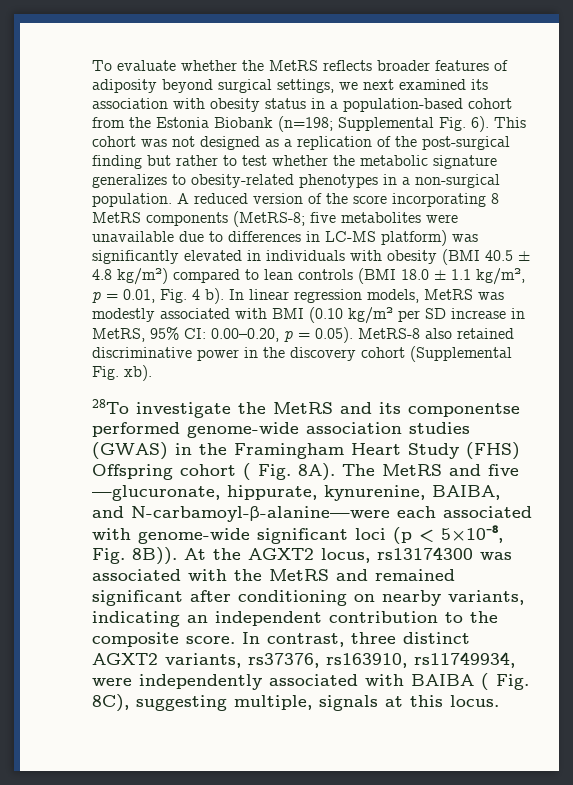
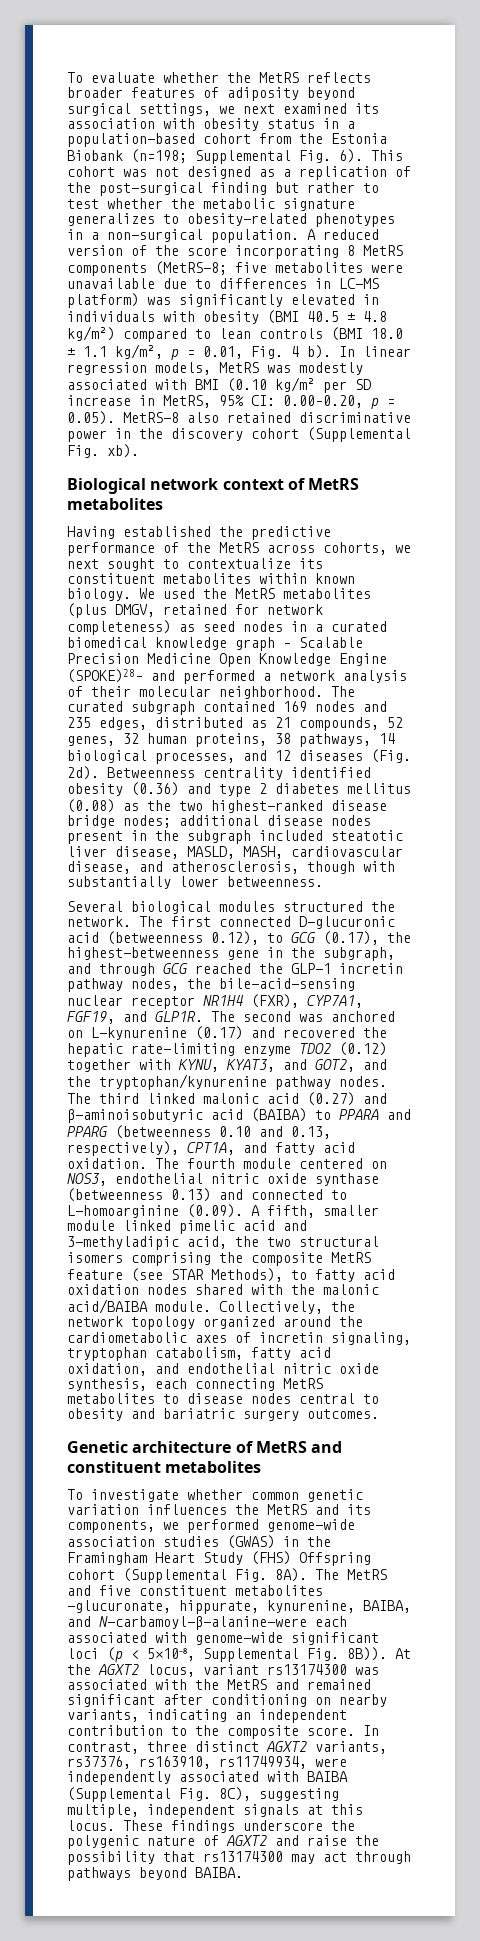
[92,399,231,418] 28To investigate -> [67,478,360,494] [67,498,163,510] [67,526,331,540] [67,542,411,556] [67,558,323,571] [67,573,355,584] [67,588,371,601] [67,603,323,618] [67,620,387,635] [67,637,363,651] [67,653,387,667] [67,669,407,684] [67,686,355,699] [67,701,387,715] [67,717,403,731] [67,733,395,747] [67,749,411,764] [67,766,371,780] [67,782,411,797] [67,799,387,813] [67,815,371,828] [67,830,403,844] [67,846,403,859] [67,861,395,874] [67,876,323,889] [67,901,395,914] [67,916,395,929] [67,931,411,945] [67,947,395,961] [67,963,403,976] [67,978,355,992] [67,994,363,1009] [67,1011,395,1024] [67,1026,387,1040] [67,1042,387,1057] [67,1059,387,1072] [67,1074,387,1090] [67,1092,387,1106] [67,1108,411,1123] [67,1125,331,1139] [67,1141,355,1156] [67,1158,387,1169] [67,1173,379,1186] [67,1188,347,1202] [67,1204,379,1218] [67,1220,307,1234] [67,1236,379,1250] [67,1252,371,1266] [67,1268,395,1282] [67,1284,379,1295] [67,1299,355,1314] [67,1316,363,1330] [67,1332,411,1345] [67,1347,331,1361] [67,1363,379,1376] [67,1378,323,1391] [67,1393,379,1404] [67,1408,379,1421] [67,1441,343,1453] [67,1461,262,1473] [67,1489,363,1502] [67,1504,227,1515] Biological network context of MetRS metabolites // Having established the predictive performance of the MetRS across cohorts, we next sought to contextualize its constituent metabolites within known biology. We used the MetRS metabolites (plus DMGV, retained for network completeness) as seed nodes in a curated biomedical knowledge graph – Scalable Precision Medicine Open Knowledge Engine (SPOKE)28– and performed a network analysis of their molecular neighborhood. The curated subgraph contained 169 nodes and 235 edges, distributed as 21 compounds, 52 genes, 32 human proteins, 38 pathways, 14 biological processes, and 12 diseases (Fig. 2d). Betweenness centrality identified obesity (0.36) and type 2 diabetes mellitus (0.08) as the two highest-ranked disease bridge nodes; additional disease nodes present in the subgraph included steatotic liver disease, MASLD, MASH, cardiovascular disease, and atherosclerosis, though with substantially lower betweenness. // Several biological modules structured the network. The first connected D-glucuronic acid (betweenness 0.12), to GCG (0.17), the highest-betweenness gene in the subgraph, and through GCG reached the GLP-1 incretin pathway nodes, the bile-acid-sensing nuclear receptor NR1H4 (FXR), CYP7A1, FGF19, and GLP1R. The second was anchored on L-kynurenine (0.17) and recovered the hepatic rate-limiting enzyme TDO2 (0.12) together with KYNU, KYAT3, and GOT2, and the tryptophan/kynurenine pathway nodes. The third linked malonic acid (0.27) and β-aminoisobutyric acid (BAIBA) to PPARA and PPARG (betweenness 0.10 and 0.13, respectively), CPT1A, and fatty acid oxidation. The fourth module centered on NOS3, endothelial nitric oxide synthase (betweenness 0.13) and connected to L-homoarginine (0.09). A fifth, smaller module linked pimelic acid and 3-methyladipic acid, the two structural isomers comprising the composite MetRS feature (see STAR Methods), to fatty acid oxidation nodes shared with the malonic acid/BAIBA module. Collectively, the network topology organized around the cardiometabolic axes of incretin signaling, tryptophan catabolism, fatty acid oxidation, and endothelial nitric oxide synthesis, each connecting MetRS metabolites to disease nodes central to obesity and bariatric surgery outcomes. // Genetic architecture of MetRS and constituent metabolites // To investigate whether common genetic variation influences
[408,403,520,417] componentse -> [67,1520,179,1533] components, we
[243,463,251,480] ( -> [123,1568,227,1583] (Supplemental
(519, 470) none -> [139,1585,323,1596] constituent metabolites
(503, 534) none -> [203,1648,299,1662] Supplemental
(370, 555) none -> [203,1664,259,1675] variant
[481,673,489,690] ( -> [67,1787,171,1802] (Supplemental
(312, 702) none -> [147,1804,235,1818] independent
(499, 701) none -> [123,1820,355,1833] [67,1835,379,1849] [67,1851,411,1865] [67,1867,243,1881] These findings underscore the polygenic nature of AGXT2 and raise the possibility that rs13174300 may act through pathways beyond BAIBA.

